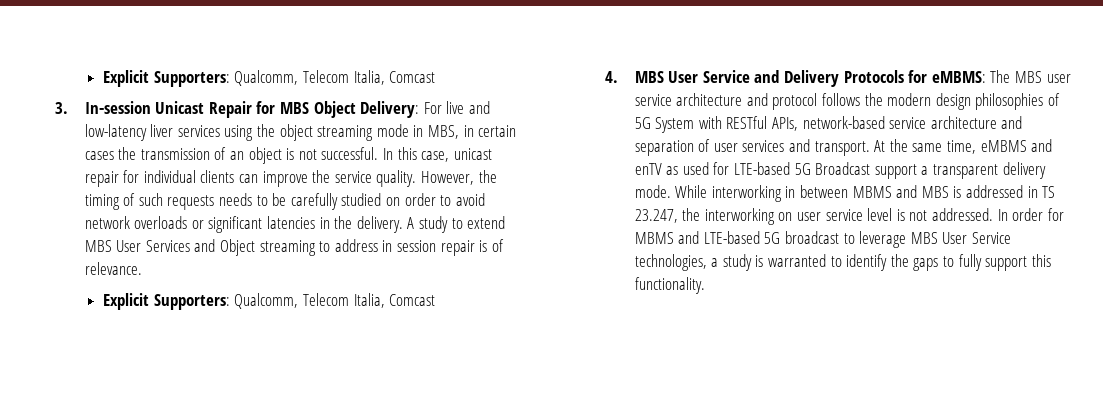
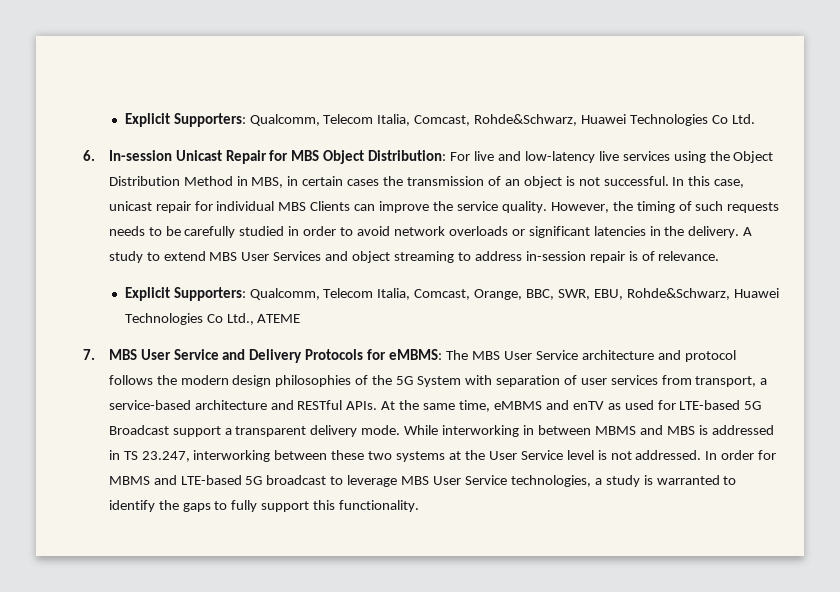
[103,70,436,87] [54,102,68,114] Explicit Supporters: Qualcomm, Telecom Italia, Comcast // 3. -> [124,113,755,127] [82,150,95,161] Explicit Supporters: Qualcomm, Telecom Italia, Comcast, Rohde&Schwarz, Huawei Technologies Co Ltd. // 6.
[360,101,420,118] Delivery: -> [368,150,447,161] Distribution:
[150,124,174,137] liver -> [598,151,619,161] live
[279,124,409,141] object streaming mode -> [733,151,774,163] [108,176,233,186] Object Distribution Method
[200,170,235,183] clients -> [278,201,351,211] MBS Clients
[385,197,400,206] on -> [288,226,300,236] in
[219,239,255,256] Object -> [352,251,391,263] object
[382,240,436,252] in session -> [525,251,586,261] in-session
[389,294,436,306] [604,71,618,83] Comcast // 4. -> [414,288,779,300] [124,313,301,325] [82,349,95,360] Comcast, Orange, BBC, SWR, EBU, Rohde&Schwarz, Huawei Technologies Co Ltd., ATEME // 7.
[1046,74,1071,83] [634,94,672,106] user service -> [503,350,578,360] User Service
(1060, 99) none -> [372,375,393,385] the
[726,116,1023,131] [634,139,870,156] RESTful APIs, network-based service architecture and separation of user services and transport. -> [495,375,768,387] [108,400,378,410] separation of user services from transport, a service-based architecture and RESTful APIs.
[682,208,863,225] the interworking on user service -> [193,450,563,462] interworking between these two systems at the User Service

